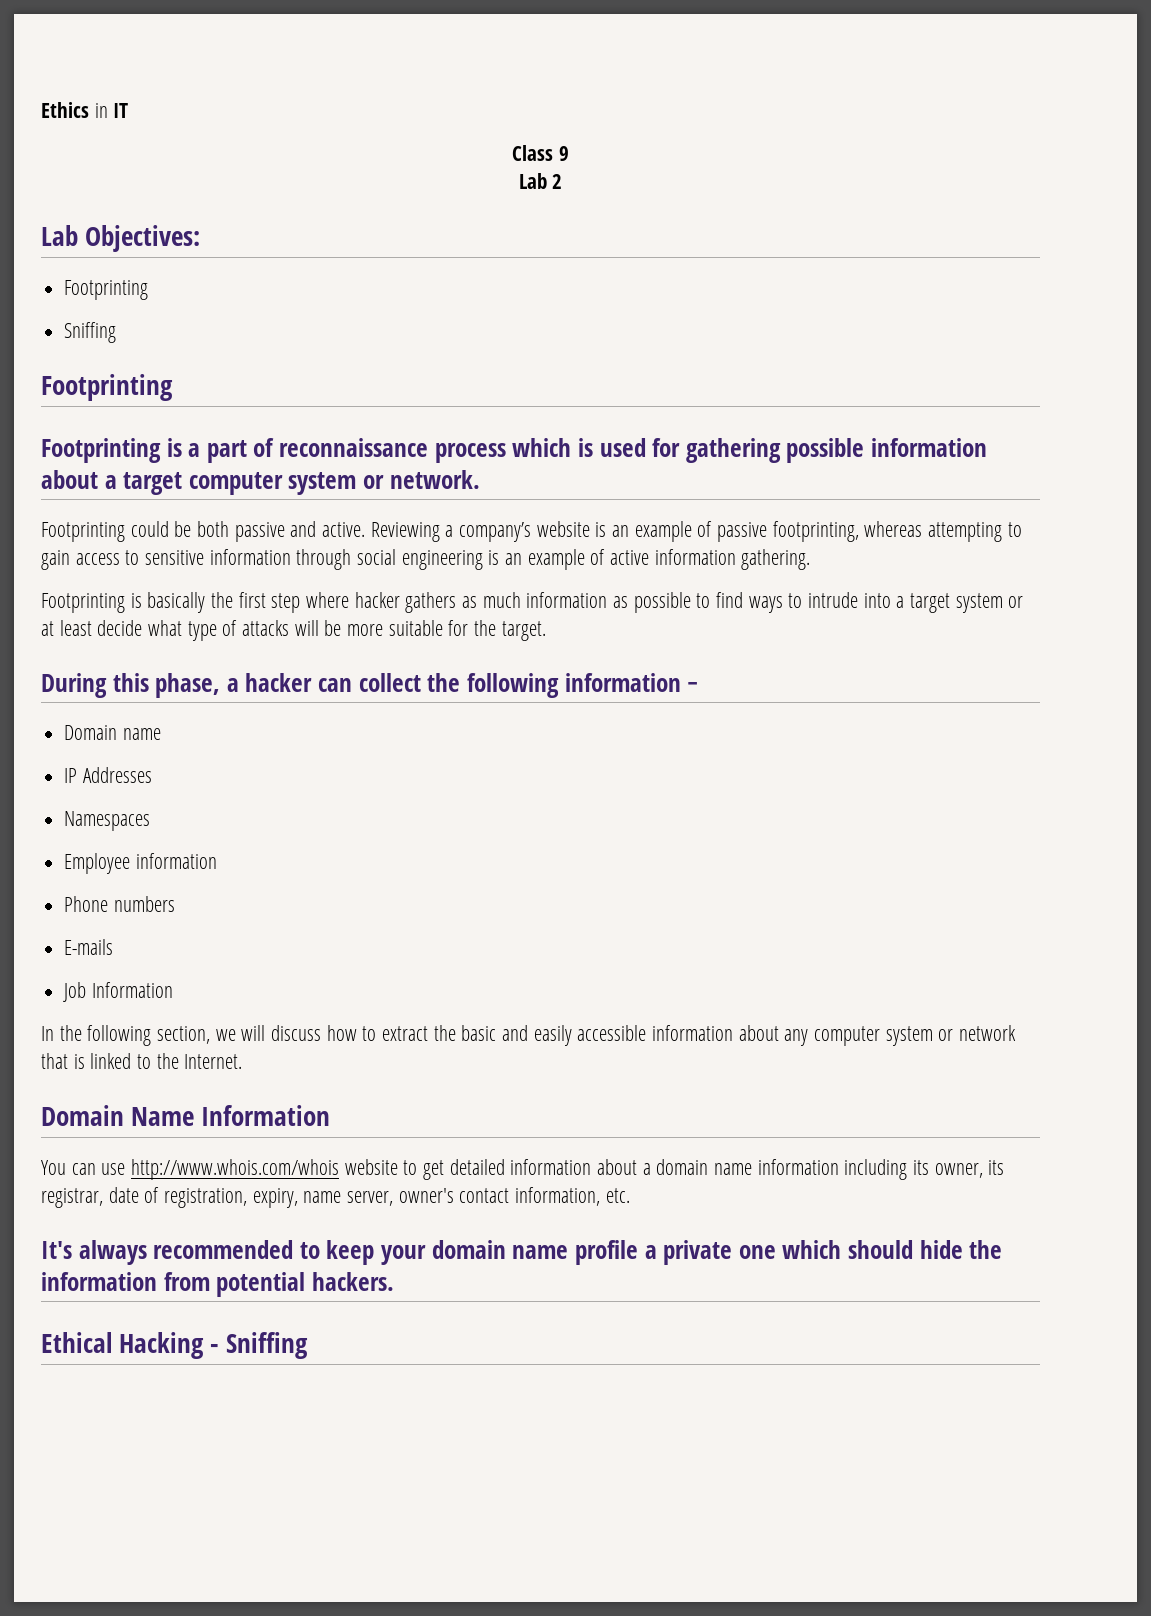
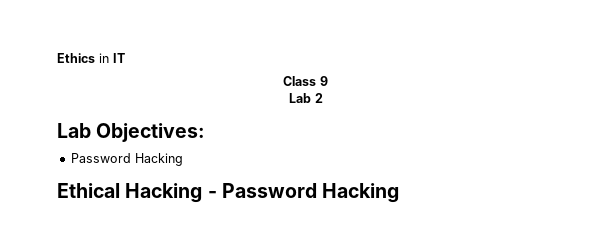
[64,280,149,300] [64,322,117,343] [41,374,173,401] [41,438,987,463] [41,470,480,495] [41,521,1022,542] [41,549,811,570] [41,592,1024,613] [41,620,546,641] [41,673,699,698] [64,725,161,740] [64,767,152,783] [64,811,151,831] [64,853,217,874] [64,896,175,912] [64,939,114,955] [63,982,173,1002] [41,1025,1017,1046] [41,1053,243,1069] [41,1105,331,1126] [41,1159,1005,1180] [41,1187,630,1208] [41,1240,1003,1265] [41,1272,394,1297] Footprinting // Sniffing // Footprinting // Footprinting is a part of reconnaissance process which is used for gathering possible information about a target computer system or network. // Footprinting could be both passive and active. Reviewing a company’s website is an example of passive footprinting, whereas attempting to gain access to sensitive information through social engineering is an example of active information gathering. // Footprinting is basically the first step where hacker gathers as much information as possible to find ways to intrude into a target system or at least decide what type of attacks will be more suitable for the target. // During this phase, a hacker can collect the following information − // Domain name // IP Addresses // Namespaces // Employee information // Phone numbers // E-mails // Job Information // In the following section, we will discuss how to extract the basic and easily accessible information about any computer system or network that is linked to the Internet. // Domain Name Information // You can use http://www.whois.com/whois website to get detailed information about a domain name information including its owner, its registrar, date of registration, expiry, name server, owner's contact information, etc. // It's always recommended to keep your domain name profile a private one which should hide the information from potential hackers. -> [70,153,183,166] Password Hacking
[226,1332,309,1359] Sniffing -> [221,183,400,203] Password Hacking

